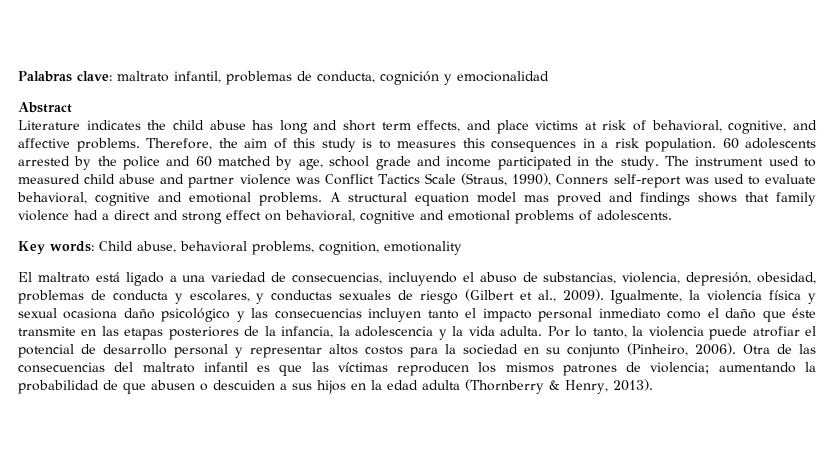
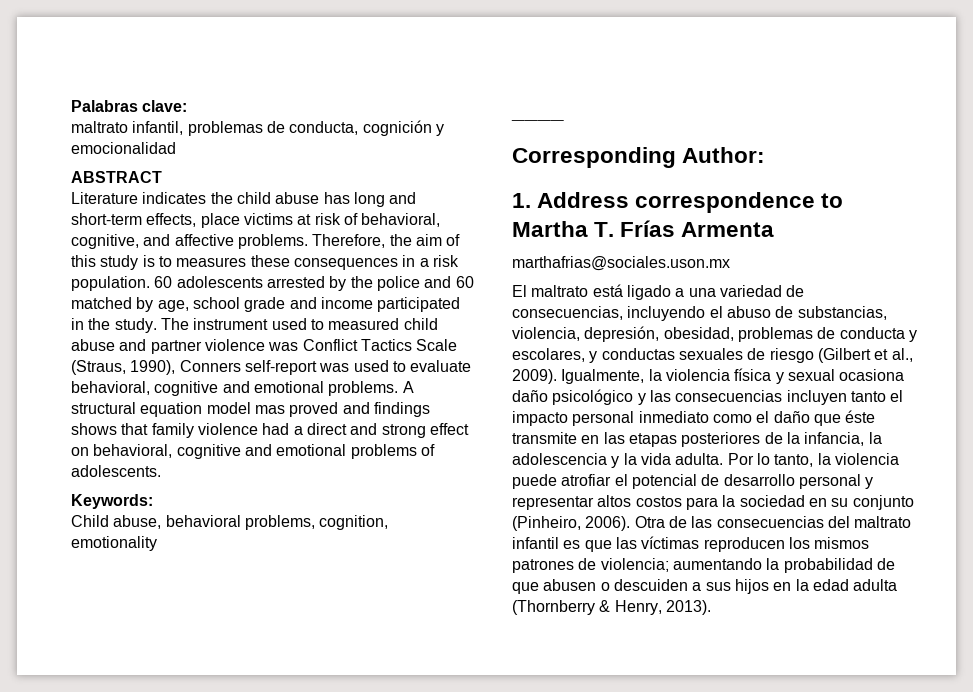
(112, 76) none -> (188, 106) //
[18,102,72,113] Abstract -> [71,171,162,183] ABSTRACT
[343,120,491,132] short term effects, and -> [71,213,197,227] short-term effects,
[462,138,485,148] this -> [250,255,290,267] these
[18,241,94,255] Key words: -> [71,494,153,509] Keywords: //
(462, 248) none -> [511,118,564,121] [512,147,766,168] [512,192,844,213] [512,220,775,237] [512,256,730,271] // ____ // Corresponding Author: // 1. Address correspondence to Martha T. Frías Armenta // marthafrias@sociales.uson.mx

